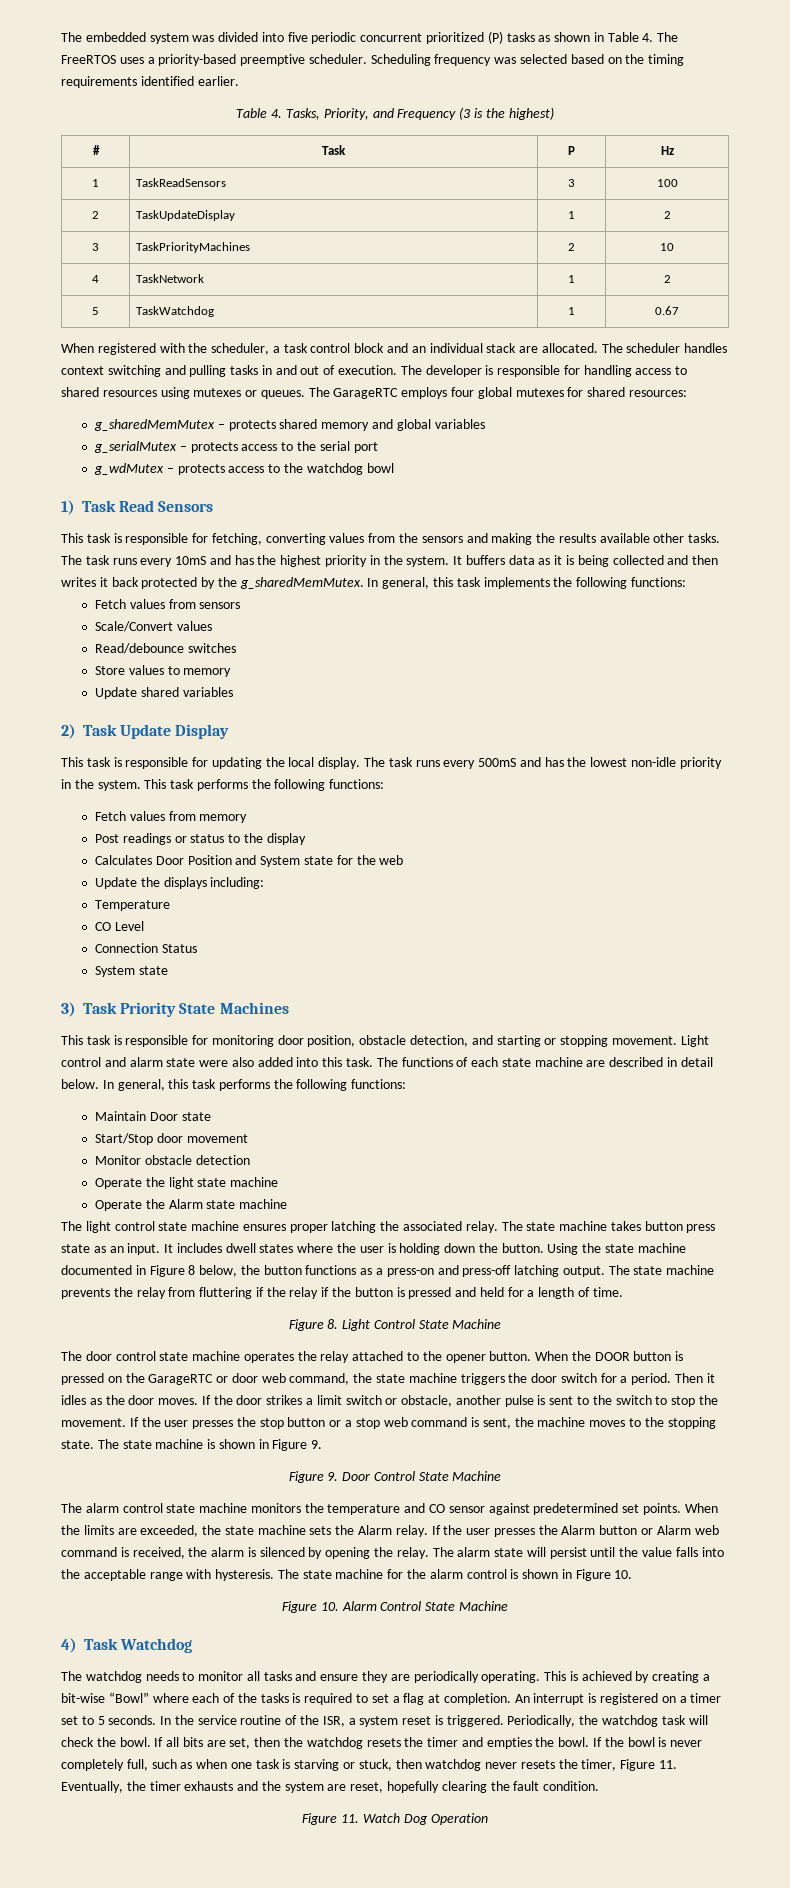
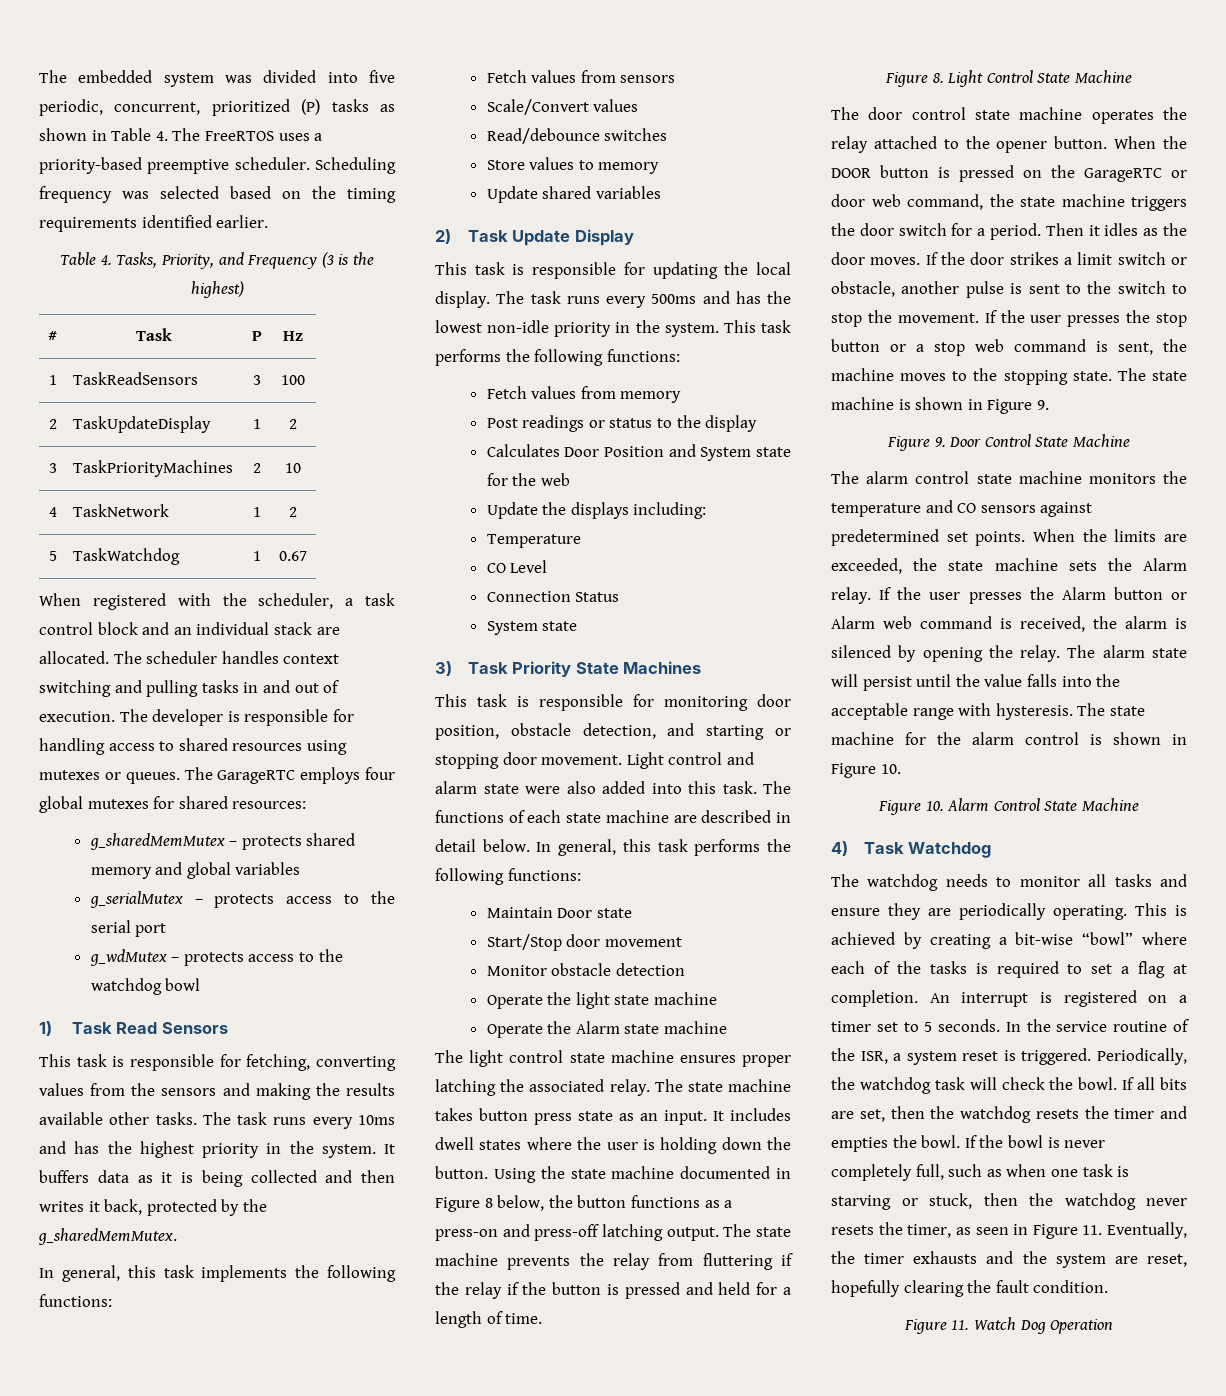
[311,32,423,44] periodic concurrent -> [39,99,201,116] periodic, concurrent,
[175,556,207,565] 10mS -> [358,1115,395,1125] 10ms
[111,577,139,587] back -> [104,1199,143,1215] back,
(364, 583) none -> (177, 1236) //
[478,758,517,767] 500mS -> [651,294,697,304] 500ms
(609, 1041) none -> [502,752,537,765] door
[448,1506,485,1513] sensor -> [980,505,1036,513] sensors
[108,1692,149,1703] “Bowl” -> [1082,932,1134,945] “bowl”
(422, 1764) none -> [1029,1193,1053,1206] the
(617, 1765) none -> [955,1224,1029,1235] as seen in

